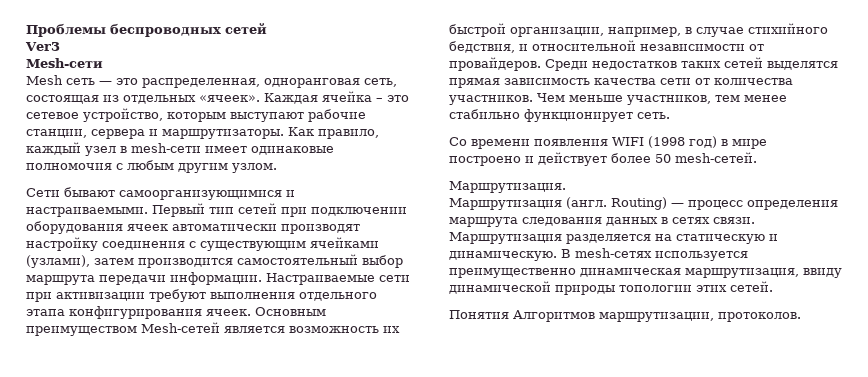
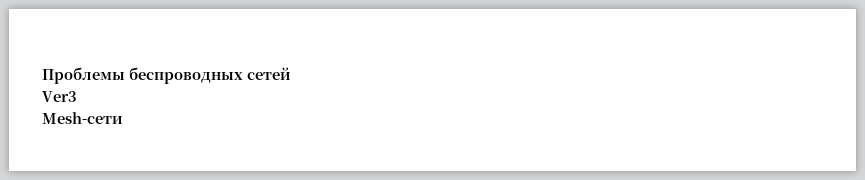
[26,75,397,88] [26,91,409,104] [26,108,366,122] [26,127,379,139] [26,142,334,156] [26,160,277,173] [26,187,295,200] [26,203,407,217] [26,221,360,234] [26,237,379,251] [26,254,403,268] [26,272,410,285] [26,289,377,302] [26,306,326,319] [26,322,400,336] [449,23,828,37] [449,40,764,53] [449,57,838,71] [449,78,793,88] [449,93,787,105] [449,109,670,122] [449,136,767,149] [449,152,757,166] [449,181,566,193] [449,197,838,210] [449,217,755,227] [449,232,778,244] [449,248,748,261] [449,268,842,278] [449,281,773,295] [449,310,801,322] // Mesh сеть — это распределенная, одноранговая сеть, состоящая из отдельных «ячеек». Каждая ячейка – это сетевое устройство, которым выступают рабочие станции, сервера и маршрутизаторы. Как правило, каждый узел в mesh-сети имеет одинаковые полномочия с любым другим узлом. // Сети бывают самоорганизующимися и настраиваемыми. Первый тип сетей при подключении оборудования ячеек автоматически производят настройку соединения с существующим ячейками (узлами), затем производится самостоятельный выбор маршрута передачи информации. Настраиваемые сети при активизации требуют выполнения отдельного этапа конфигурирования ячеек. Основным преимуществом Mesh-сетей является возможность их быстрой организации, например, в случае стихийного бедствия, и относительной независимости от провайдеров. Среди недостатков таких сетей выделятся прямая зависимость качества сети от количества участников. Чем меньше участников, тем менее стабильно функционирует сеть. // Со времени появления WIFI (1998 год) в мире построено и действует более 50 mesh-сетей. // Маршрутизация. // Маршрутизация (англ. Routing) — процесс определения маршрута следования данных в сетях связи. Маршрутизация разделяется на статическую и динамическую. В mesh-сетях используется преимущественно динамическая маршрутизация, ввиду динамической природы топологии этих сетей. // Понятия Алгоритмов маршрутизации, протоколов. -> (123, 118) none

